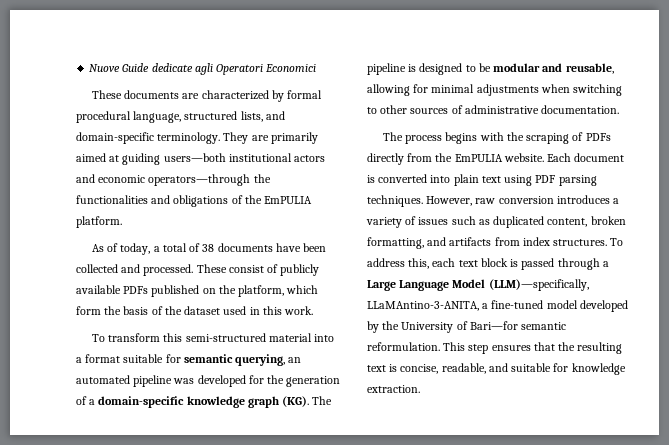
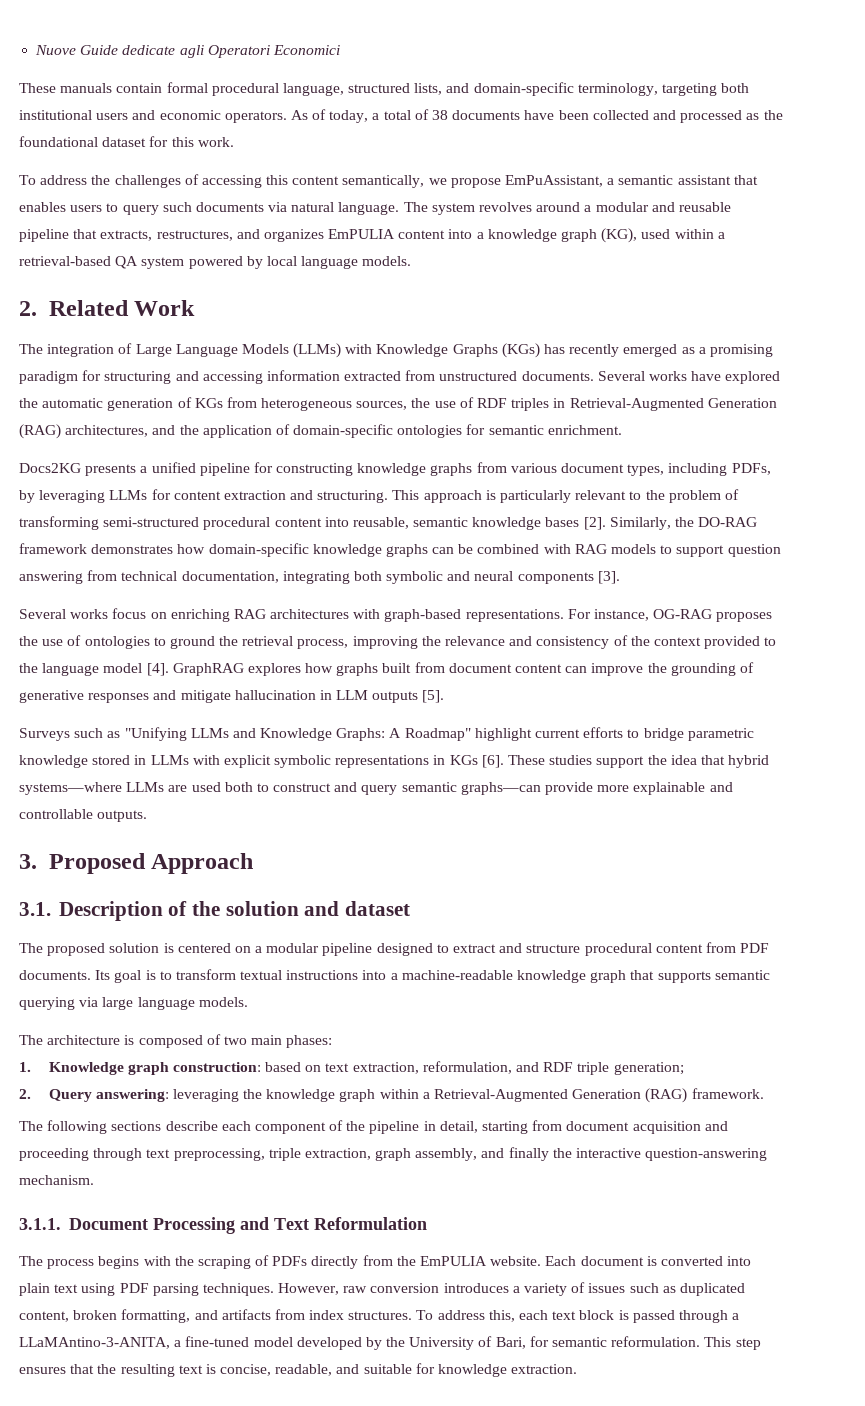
[124,90,284,102] documents are characterized by -> [60,83,163,93] manuals contain
[157,132,318,144] [76,153,326,165] [76,174,271,186] [76,195,313,207] [76,216,122,228] terminology. They are primarily aimed at guiding users—both institutional actors and economic operators—through the functionalities and obligations of the EmPULIA platform. // -> [577,83,750,96] [19,110,287,123] terminology, targeting both institutional users and economic operators.
[143,264,320,276] [76,285,319,297] [76,306,314,315] [91,333,335,342] [76,354,302,366] [76,375,341,387] [76,396,333,408] [367,63,614,75] [367,84,623,96] [367,105,620,114] processed. These consist of publicly available PDFs published on the platform, which form the basis of the dataset used in this work. // To transform this semi-structured material into a format suitable for semantic querying, an automated pipeline was developed for the generation of a domain-specific knowledge graph (KG). The pipeline is designed to be modular and reusable, allowing for minimal adjustments when switching to other sources of administrative documentation. -> [680,110,783,123] [19,136,234,147] [19,174,758,188] [19,202,731,215] [19,228,725,243] [19,256,412,269] [19,300,196,316] [19,343,773,358] [19,370,781,384] [19,397,777,411] [19,424,622,439] [19,462,771,476] [19,489,739,503] [19,516,758,530] [19,543,781,557] [19,570,620,584] [19,608,773,622] [19,635,777,649] [19,662,754,676] [19,690,445,703] [19,727,754,741] [19,755,770,768] [19,782,733,795] [19,809,148,822] [19,853,254,874] [19,901,411,921] [19,942,770,956] [19,969,770,983] [19,997,248,1010] [19,1034,333,1048] [19,1061,684,1075] [19,1088,764,1103] [19,1120,728,1134] [19,1147,768,1161] [19,1175,94,1185] [19,1217,427,1234] processed as the foundational dataset for this work. // To address the challenges of accessing this content semantically, we propose EmPuAssistant, a semantic assistant that enables users to query such documents via natural language. The system revolves around a modular and reusable pipeline that extracts, restructures, and organizes EmPULIA content into a knowledge graph (KG), used within a retrieval-based QA system powered by local language models. // 2. Related Work // The integration of Large Language Models (LLMs) with Knowledge Graphs (KGs) has recently emerged as a promising paradigm for structuring and accessing information extracted from unstructured documents. Several works have explored the automatic generation of KGs from heterogeneous sources, the use of RDF triples in Retrieval-Augmented Generation (RAG) architectures, and the application of domain-specific ontologies for semantic enrichment. // Docs2KG presents a unified pipeline for constructing knowledge graphs from various document types, including PDFs, by leveraging LLMs for content extraction and structuring. This approach is particularly relevant to the problem of transforming semi-structured procedural content into reusable, semantic knowledge bases [2]. Similarly, the DO-RAG framework demonstrates how domain-specific knowledge graphs can be combined with RAG models to support question answering from technical documentation, integrating both symbolic and neural components [3]. // Several works focus on enriching RAG architectures with graph-based representations. For instance, OG-RAG proposes the use of ontologies to ground the retrieval process, improving the relevance and consistency of the context provided to the language model [4]. GraphRAG explores how graphs built from document content can improve the grounding of generative responses and mitigate hallucination in LLM outputs [5]. // Surveys such as "Unifying LLMs and Knowledge Graphs: A Roadmap" highlight current efforts to bridge parametric knowledge stored in LLMs with explicit symbolic representations in KGs [6]. These studies support the idea that hybrid systems—where LLMs are used both to construct and query semantic graphs—can provide more explainable and controllable outputs. // 3. Proposed Approach // 3.1. Description of the solution and dataset // The proposed solution is centered on a modular pipeline designed to extract and structure procedural content from PDF documents. Its goal is to transform textual instructions into a machine-readable knowledge graph that supports semantic querying via large language models. // The architecture is composed of two main phases: // 1. Knowledge graph construction: based on text extraction, reformulation, and RDF triple generation; // 2. Query answering: leveraging the knowledge graph within a Retrieval-Augmented Generation (RAG) framework. // The following sections describe each component of the pipeline in detail, starting from document acquisition and proceeding through text preprocessing, triple extraction, graph assembly, and finally the interactive question-answering mechanism. // 3.1.1. Document Processing and Text Reformulation
[367,279,589,291] Large Language Model (LLM)—specifically, -> (740, 1316) none
[469,321,518,330] Bari—for -> [495,1336,549,1349] Bari, for

